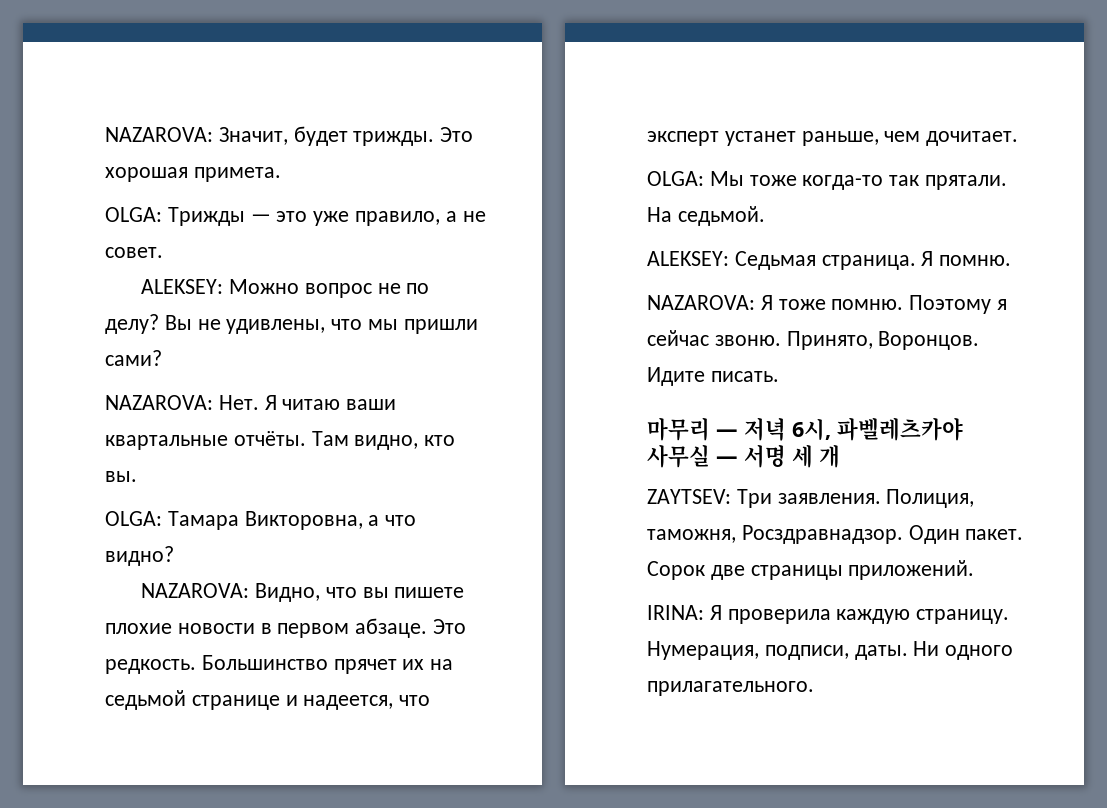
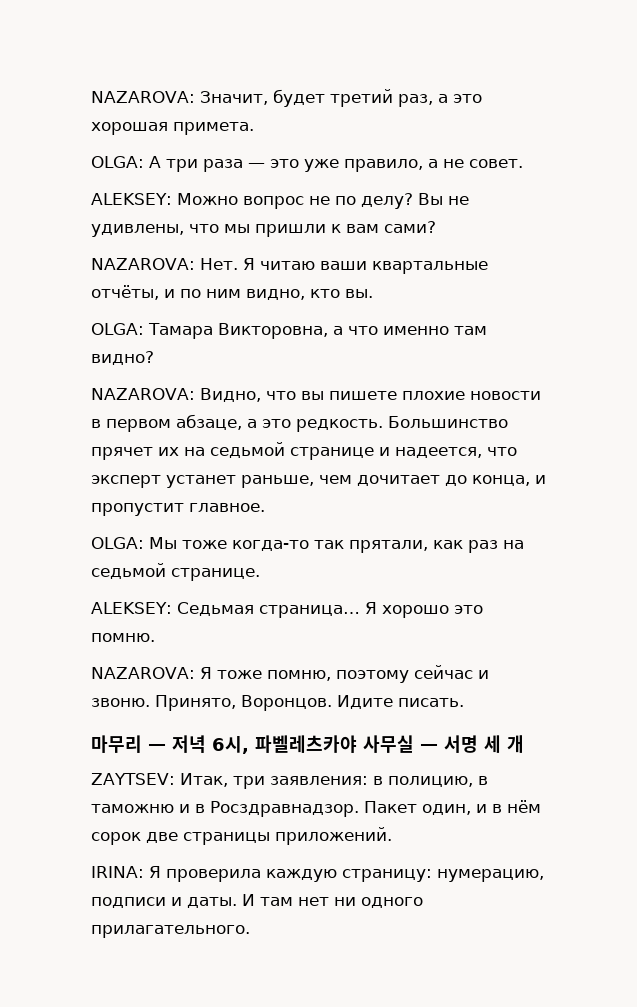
[353,127,474,146] трижды. Это -> [329,89,482,107] третий раз, а это
[167,207,245,226] Трижды -> [149,156,243,172] А три раза
(478, 326) none -> [331,224,379,233] к вам
[233,431,349,446] отчёты. Там -> [91,285,241,300] отчёты, и по ним
(417, 520) none -> [383,326,487,335] именно там
[355,618,467,638] абзаце. Это -> [176,414,291,430] абзаце, а это
[926,131,1019,146] дочитает. -> [357,475,546,486] [91,503,265,516] дочитает до конца, и пропустит главное.
[925,175,1008,190] [647,206,765,226] [647,251,934,270] прятали. На седьмой. // ALEKSEY: Седьмая страница. Я -> [349,540,524,553] [91,563,260,581] [91,602,483,618] прятали, как раз на седьмой странице. // ALEKSEY: Седьмая страница… Я хорошо это
[831,295,1008,314] [647,330,709,346] помню. Поэтому я сейчас -> [266,665,489,683] помню, поэтому сейчас и
[736,489,975,508] [647,525,1024,544] [647,561,705,580] Три заявления. Полиция, таможня, Росздравнадзор. Один пакет. Сорок -> [179,773,488,789] [91,800,541,817] [91,832,141,845] Итак, три заявления: в полицию, в таможню и в Росздравнадзор. Пакет один, и в нём сорок
[916,609,1010,624] [647,641,940,660] страницу. Нумерация, подписи, даты. Ни -> [342,869,544,882] [91,894,356,908] страницу: нумерацию, подписи и даты. И там нет ни

